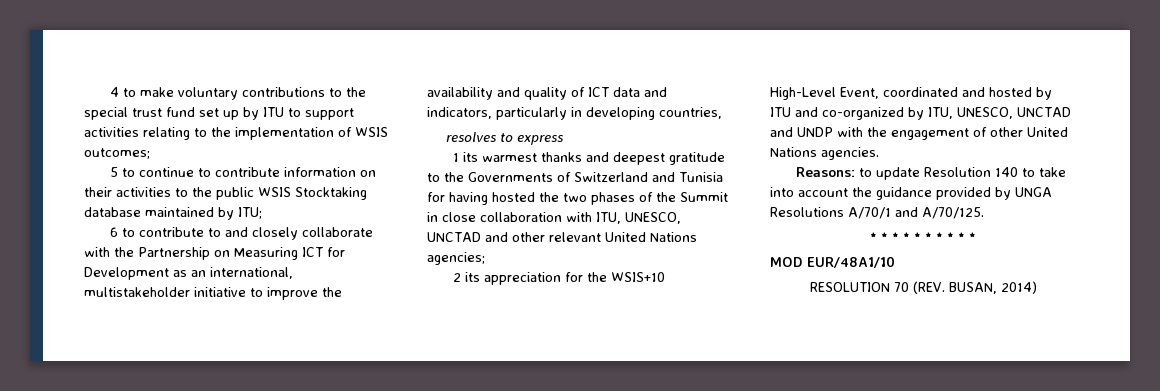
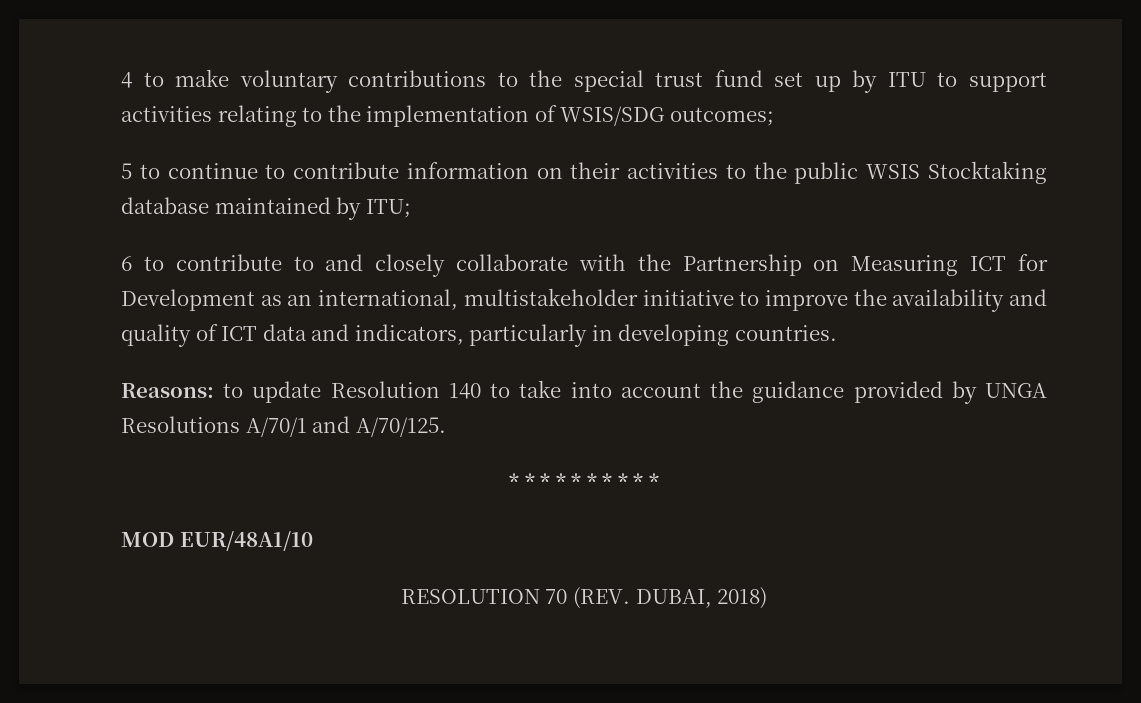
[355,127,388,137] WSIS -> [560,106,665,126] WSIS/SDG
[659,107,722,119] [445,132,563,145] [452,152,725,165] [427,172,723,182] [427,192,728,205] [427,212,681,224] [427,232,697,242] [427,252,485,265] [452,272,665,285] [770,87,1052,100] [770,107,1071,120] [770,127,1068,140] [770,147,879,160] countries, // resolves to express // 1 its warmest thanks and deepest gratitude to the Governments of Switzerland and Tunisia for having hosted the two phases of the Summit in close collaboration with ITU, UNESCO, UNCTAD and other relevant United Nations agencies; // 2 its appreciation for the WSIS+10 High-Level Event, coordinated and hosted by ITU and co-organized by ITU, UNESCO, UNCTAD and UNDP with the engagement of other United Nations agencies. -> [734,325,837,341] countries.
[948,281,1037,294] BUSAN, 2014) -> [635,587,768,609] DUBAI, 2018)

